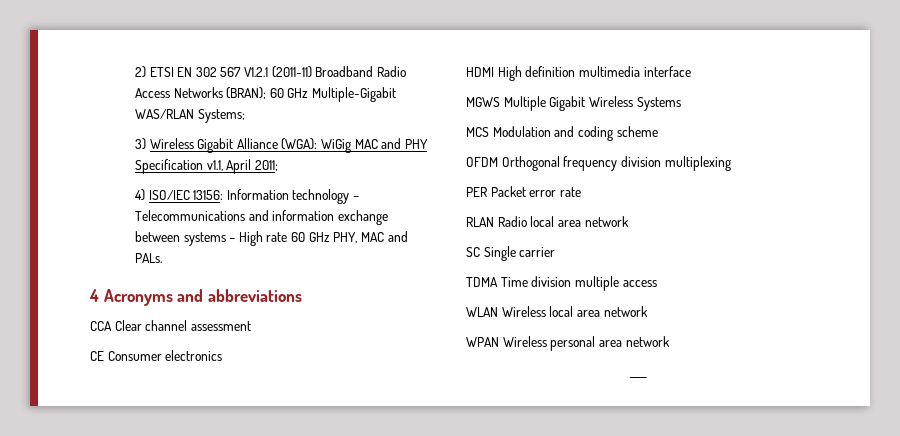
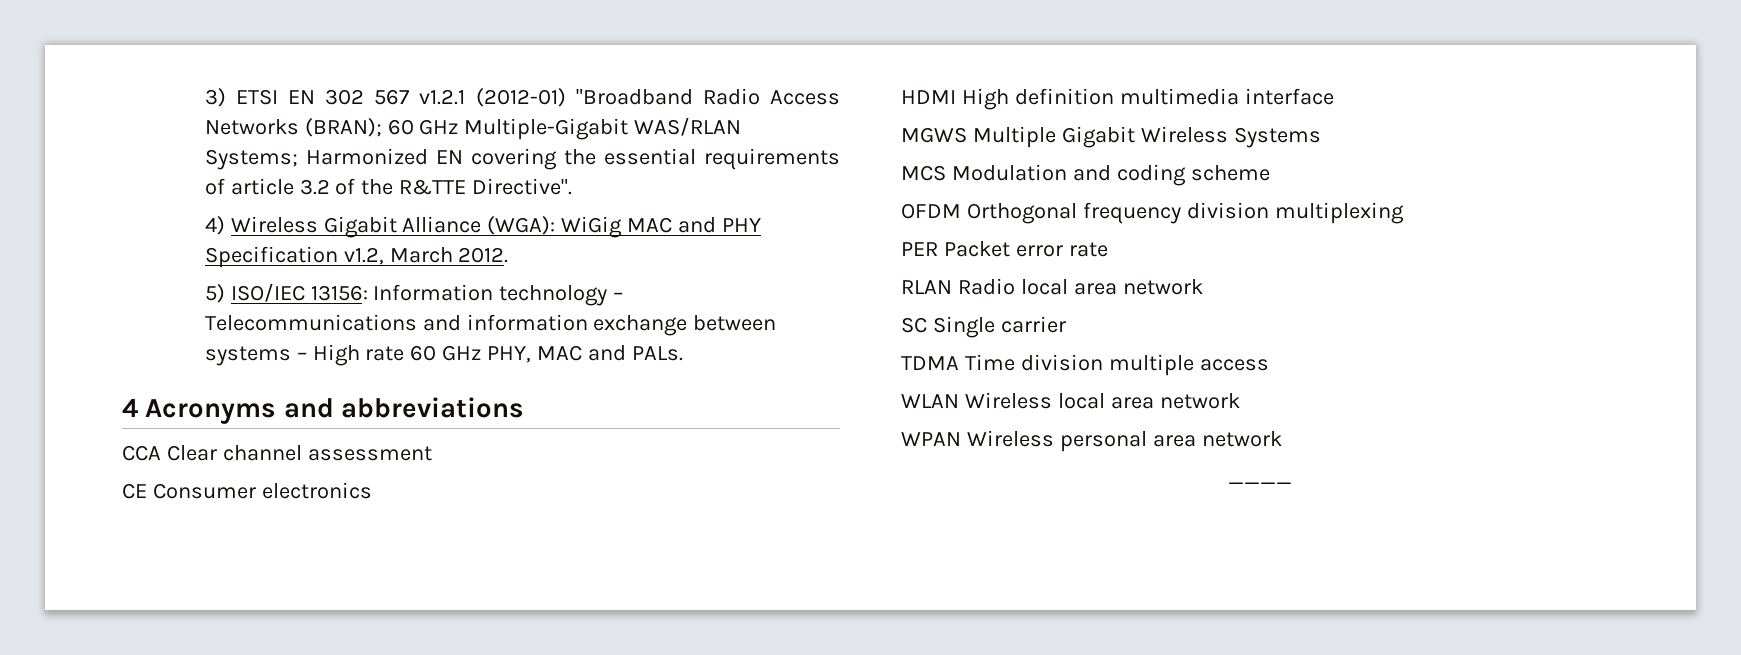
[134,66,146,78] 2) -> [204,88,226,107] 3)
[244,66,374,78] V1.2.1 (2011-11) Broadband -> [419,88,693,107] v1.2.1 (2012-01) "Broadband
[134,138,146,150] // 3) -> [305,148,840,170] [204,178,573,195] [204,216,225,235] Harmonized EN covering the essential requirements of article 3.2 of the R&TTE Directive". // 4)
[206,159,278,174] [134,189,145,201] v1.1, April 2011; // 4) -> [343,247,509,265] [204,284,225,303] v1.2, March 2012. // 5)

